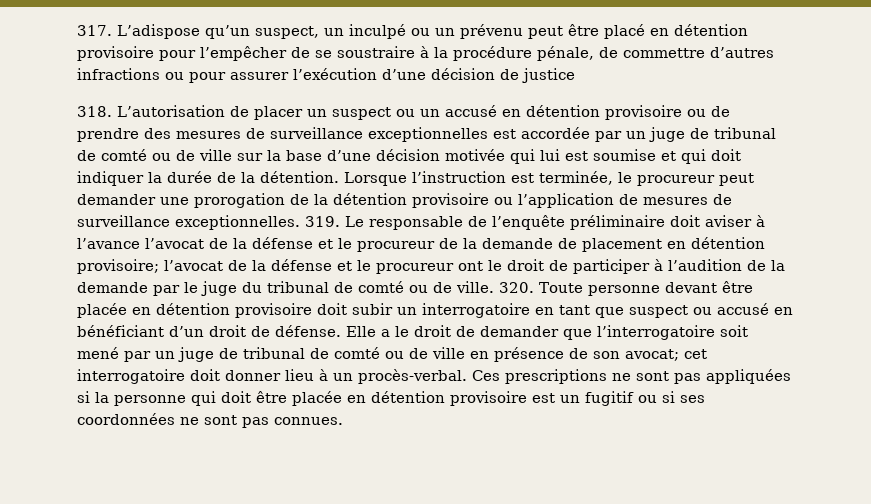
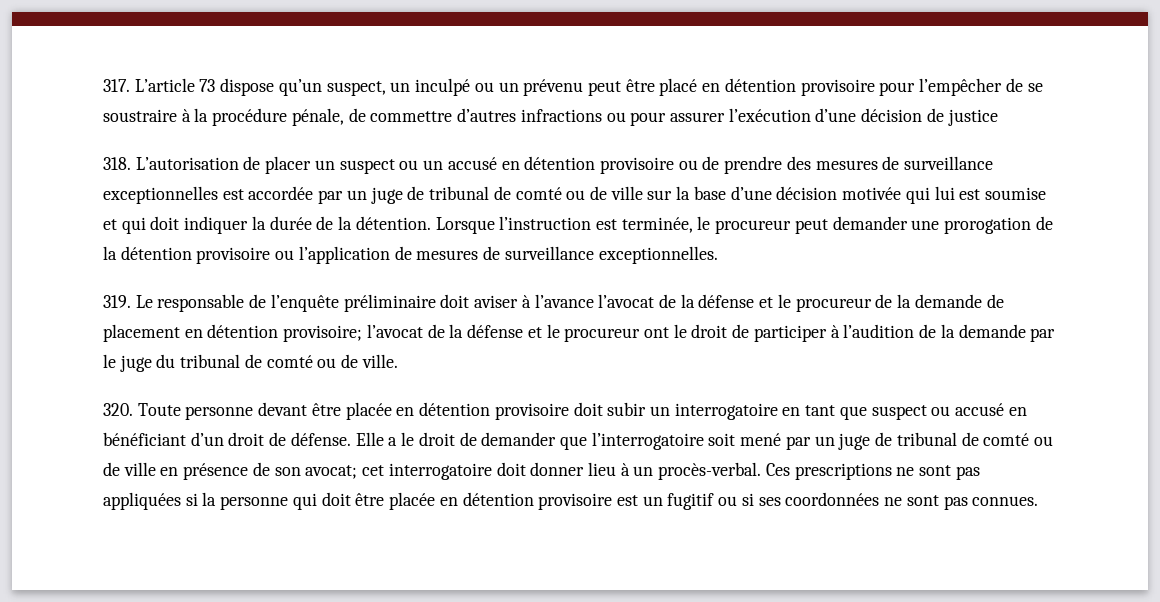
[117,24,200,39] L’adispose -> [134,78,275,96] L’article 73 dispose
(300, 222) none -> (718, 255) //
(494, 287) none -> (398, 361) //

